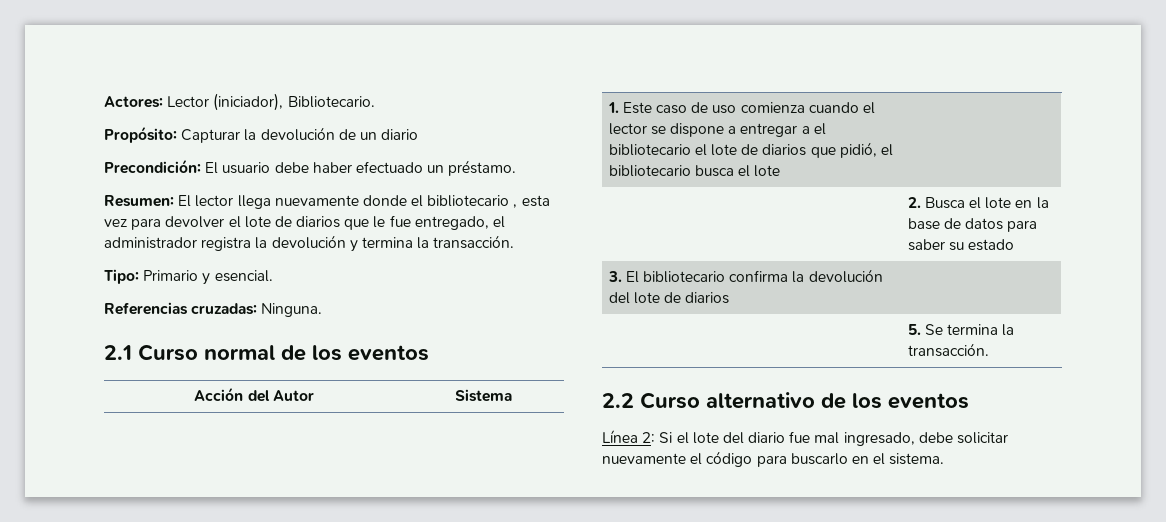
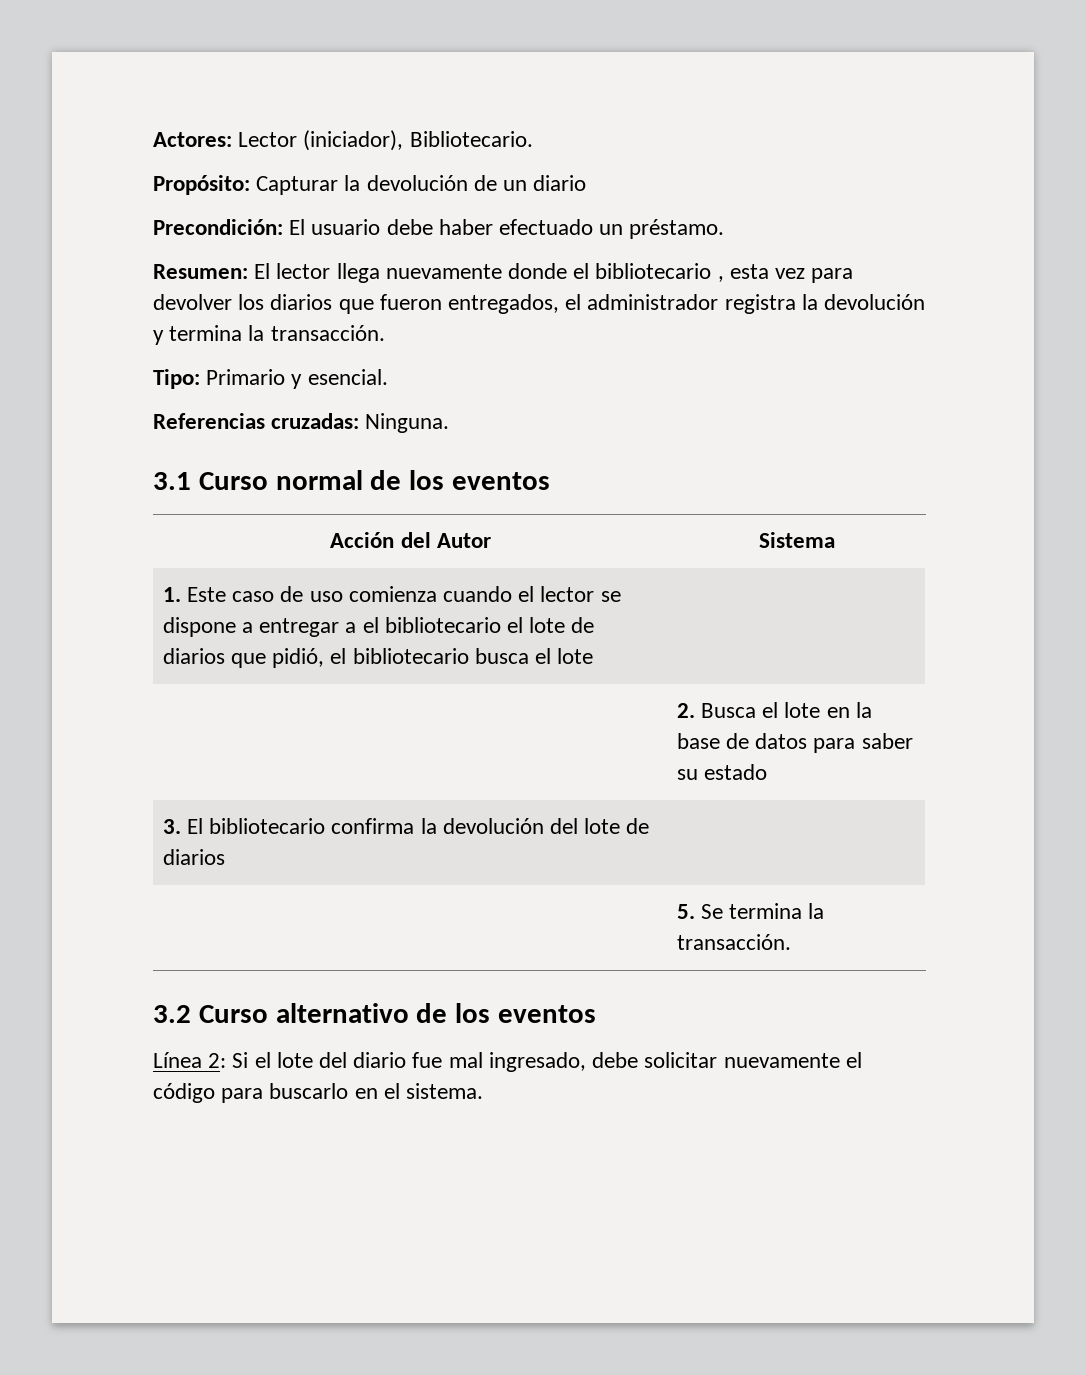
[228,215,489,230] el lote de diarios que le fue entregado, -> [238,294,560,314] los diarios que fueron entregados,
[104,345,132,360] 2.1 -> [153,472,191,490] 3.1
[602,393,634,408] 2.2 -> [153,1005,191,1023] 3.2

